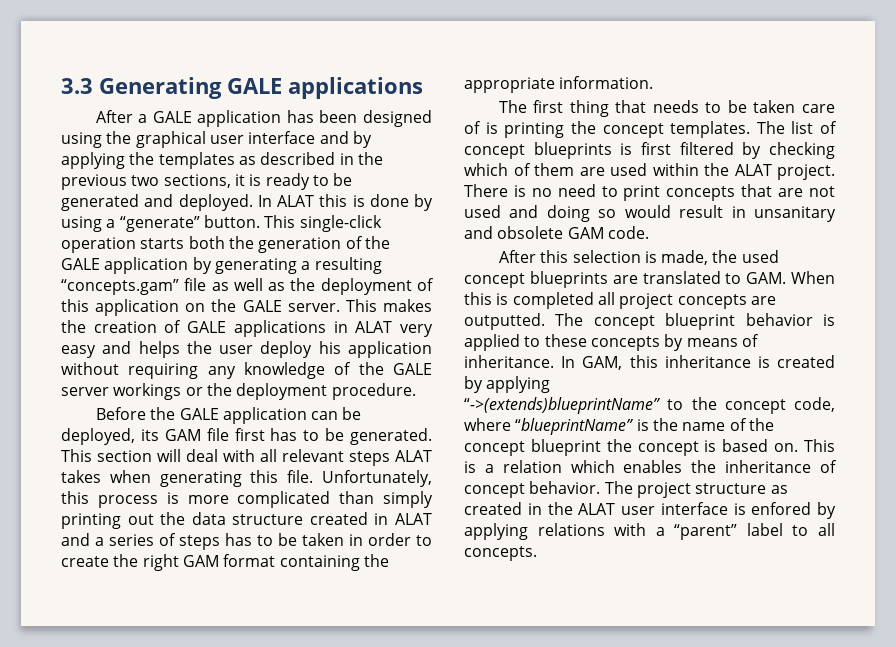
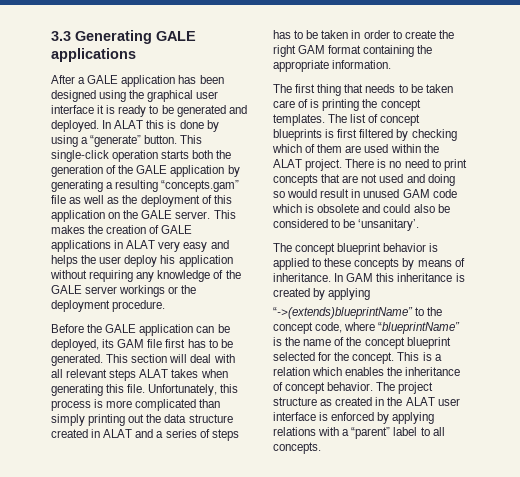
[319,131,372,148] [61,152,383,169] [61,174,231,190] and by applying the templates as described in the previous two sections, -> (94, 109) none
[754,206,836,222] [464,226,649,239] [498,250,779,265] [464,271,835,288] [464,292,776,309] [464,313,545,330] unsanitary and obsolete GAM code. // After this selection is made, the used concept blueprints are translated to GAM. When this is completed all project concepts are outputted. -> [363,189,457,198] [272,204,450,213] [273,219,420,231] unused GAM code which is obsolete and could also be considered to be ‘unsanitary’. //
[582,356,623,370] GAM, -> [346,273,374,282] GAM
[606,439,799,456] the concept is based on. -> [273,352,395,364] selected for the concept.
[751,502,812,515] enfored -> [331,412,375,421] enforced

